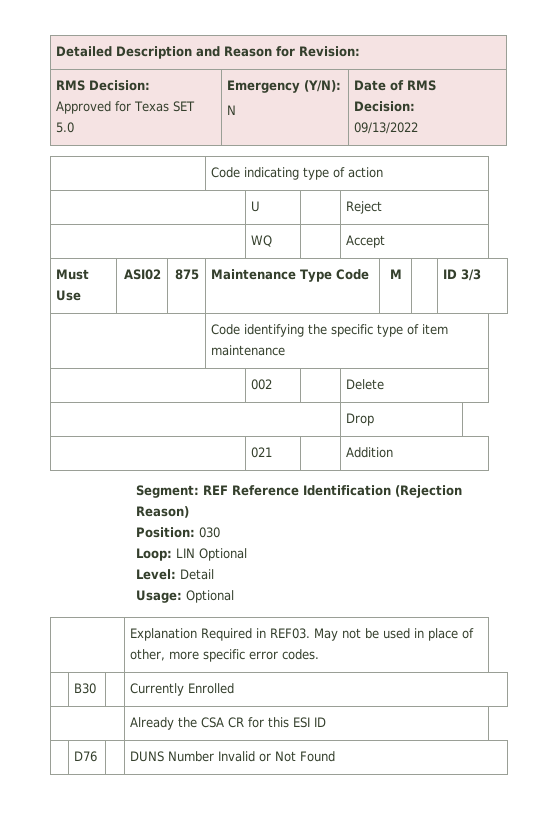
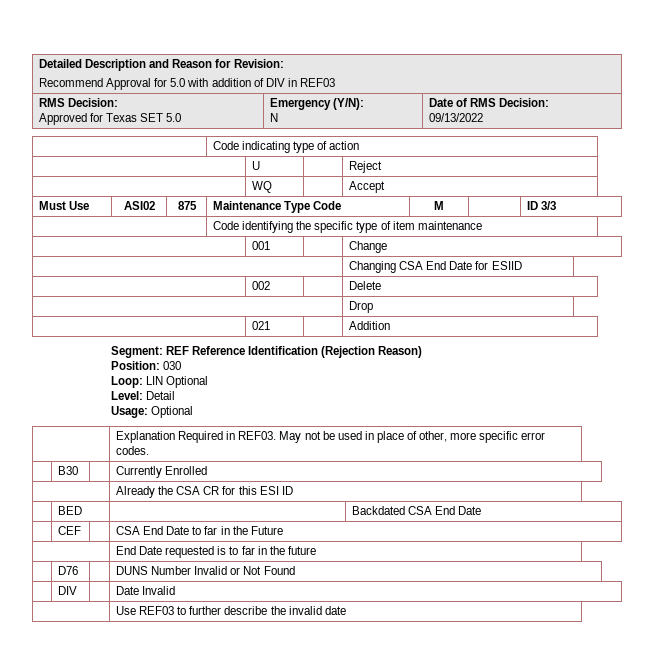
(361, 51) none -> [39,78,335,90] // Recommend Approval for 5.0 with addition of DIV in REF03
(286, 350) none -> [252,241,271,250] [349,241,388,253] [349,261,522,273] // | 001 | | Change // | Changing CSA End Date for ESIID
(327, 722) none -> [58,506,83,515] [352,506,482,515] [58,526,82,535] [116,526,283,535] [116,546,316,558] // | BED | | Backdated CSA End Date // | CEF | | CSA End Date to far in the Future // | End Date requested is to far in the future
(336, 756) none -> [58,586,78,595] [116,586,176,595] [116,606,346,615] // | DIV | | Date Invalid // | Use REF03 to further describe the invalid date

